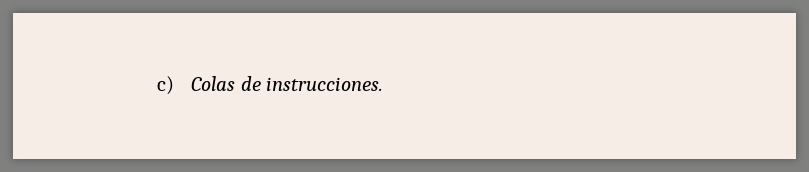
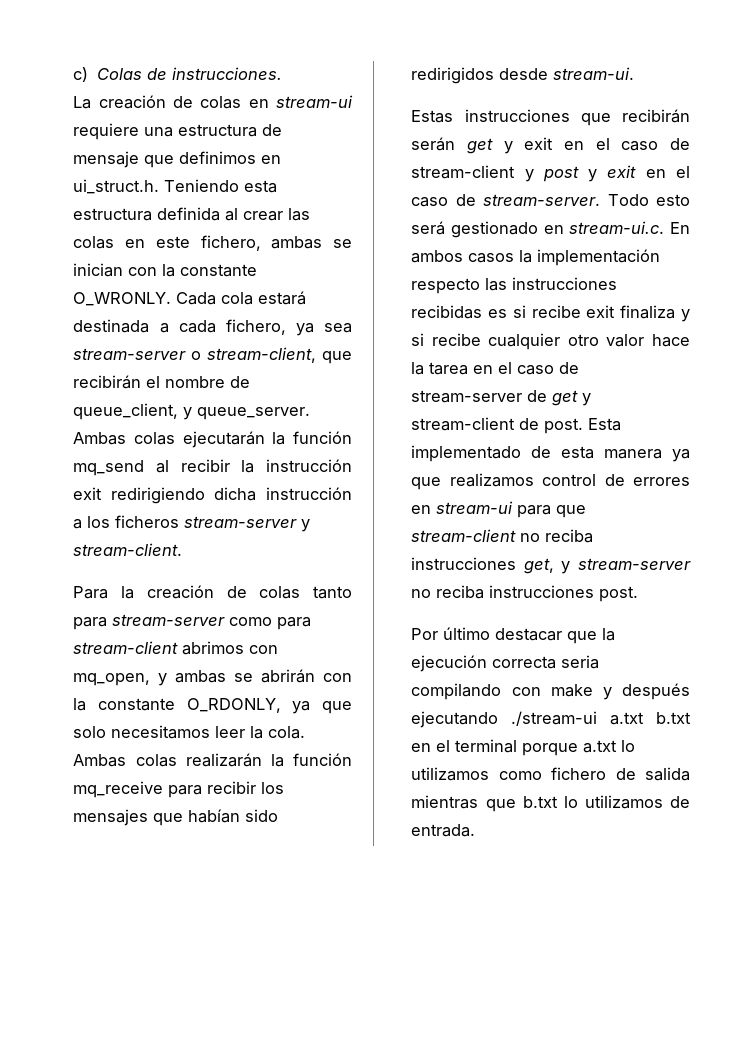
(384, 84) none -> [73,95,353,109] [73,123,283,140] [73,151,282,168] [73,179,278,194] [73,207,311,221] [73,235,352,251] [73,263,258,277] [73,291,307,306] [73,319,352,336] [73,347,352,364] [73,375,251,389] [73,403,311,420] [73,431,352,448] [73,459,352,476] [73,487,352,504] [73,515,311,532] [73,543,183,556] [73,585,352,599] [73,614,312,630] [73,641,279,655] [73,669,352,686] [73,698,352,714] [73,725,306,739] [73,753,352,767] [73,781,285,798] [73,809,279,826] [411,67,635,84] [411,109,690,126] [411,137,690,154] [411,165,690,182] [411,194,690,207] [411,221,690,238] [411,249,661,266] [411,277,618,294] [411,305,690,322] [411,333,690,350] [411,362,580,375] [411,390,592,406] [411,417,622,434] [411,445,690,462] [411,473,690,490] [411,501,587,518] [411,529,594,543] [411,557,691,574] [411,585,639,602] [411,627,616,644] [411,655,600,672] [411,683,690,700] [411,711,691,728] [411,739,636,756] [411,767,690,781] [411,795,690,812] [411,824,476,837] // La creación de colas en stream-ui requiere una estructura de mensaje que definimos en ui_struct.h. Teniendo esta estructura definida al crear las colas en este fichero, ambas se inician con la constante O_WRONLY. Cada cola estará destinada a cada fichero, ya sea stream-server o stream-client, que recibirán el nombre de queue_client, y queue_server. Ambas colas ejecutarán la función mq_send al recibir la instrucción exit redirigiendo dicha instrucción a los ficheros stream-server y stream-client. // Para la creación de colas tanto para stream-server como para stream-client abrimos con mq_open, y ambas se abrirán con la constante O_RDONLY, ya que solo necesitamos leer la cola. Ambas colas realizarán la función mq_receive para recibir los mensajes que habían sido redirigidos desde stream-ui. // Estas instrucciones que recibirán serán get y exit en el caso de stream-client y post y exit en el caso de stream-server. Todo esto será gestionado en stream-ui.c. En ambos casos la implementación respecto las instrucciones recibidas es si recibe exit finaliza y si recibe cualquier otro valor hace la tarea en el caso de stream-server de get y stream-client de post. Esta implementado de esta manera ya que realizamos control de errores en stream-ui para que stream-client no reciba instrucciones get, y stream-server no reciba instrucciones post. // Por último destacar que la ejecución correcta seria compilando con make y después ejecutando ./stream-ui a.txt b.txt en el terminal porque a.txt lo utilizamos como fichero de salida mientras que b.txt lo utilizamos de entrada.

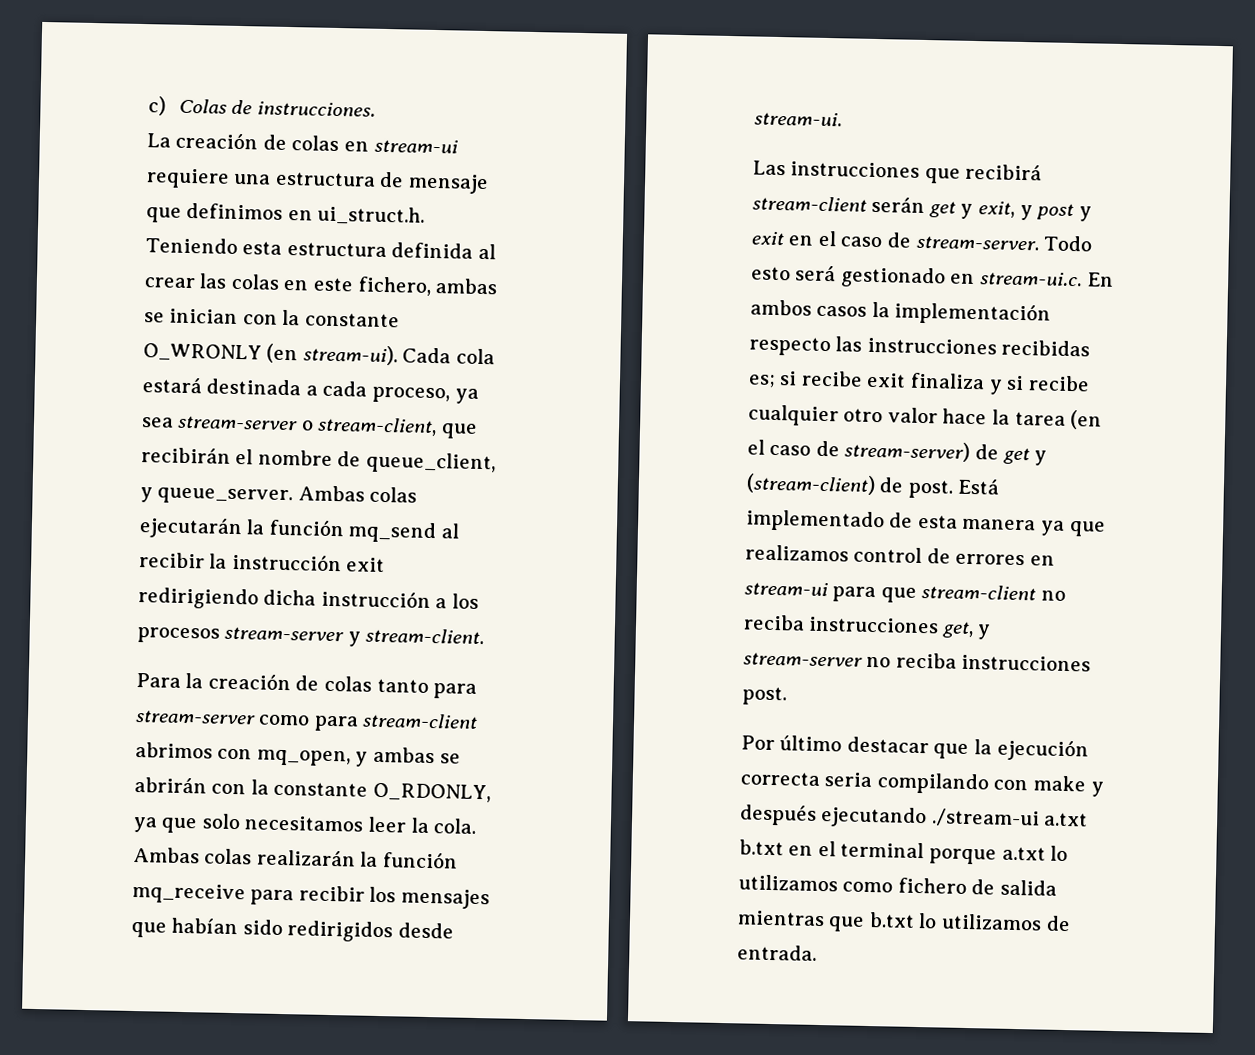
[73,292,172,306] O_WRONLY. -> [142,343,398,366] O_WRONLY (en stream-ui).
[225,319,286,335] fichero, -> [371,386,450,404] proceso,
[115,515,180,528] ficheros -> [136,627,220,644] procesos
[411,110,454,123] Estas -> [752,160,786,176] Las
[622,109,690,123] recibirán -> [965,163,1043,181] [751,195,867,212] recibirá stream-client
[524,137,690,151] [411,165,516,179] exit en el caso de stream-client -> [977,201,1015,218] exit,
[488,309,508,318] es -> [747,374,776,388] es;
[473,362,580,375] [411,390,523,403] en el caso de stream-server -> [1070,410,1103,430] [746,439,971,462] (en el caso de stream-server)
[411,417,516,431] stream-client -> [745,473,876,496] (stream-client)
[588,418,622,431] Esta -> [957,478,1001,495] Está

